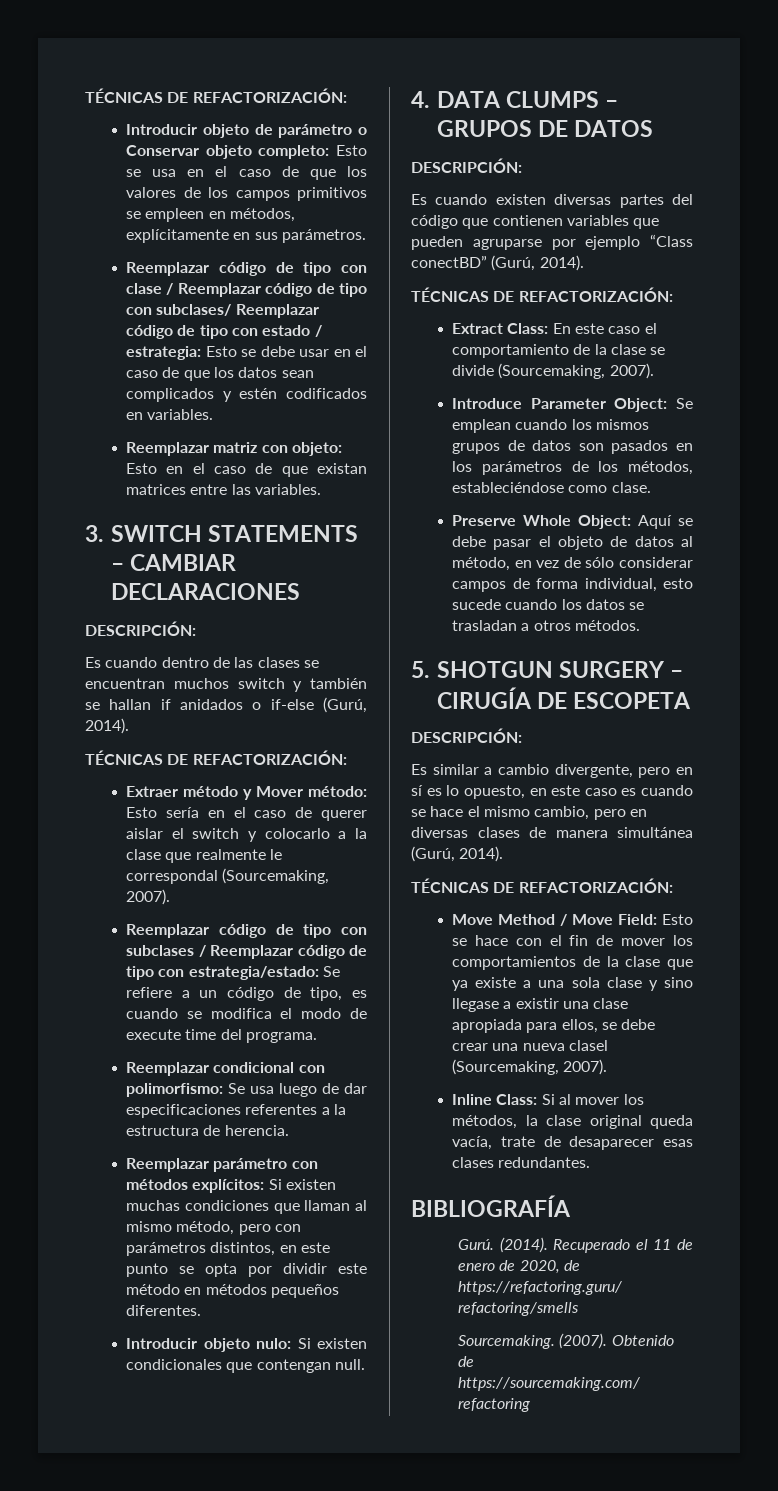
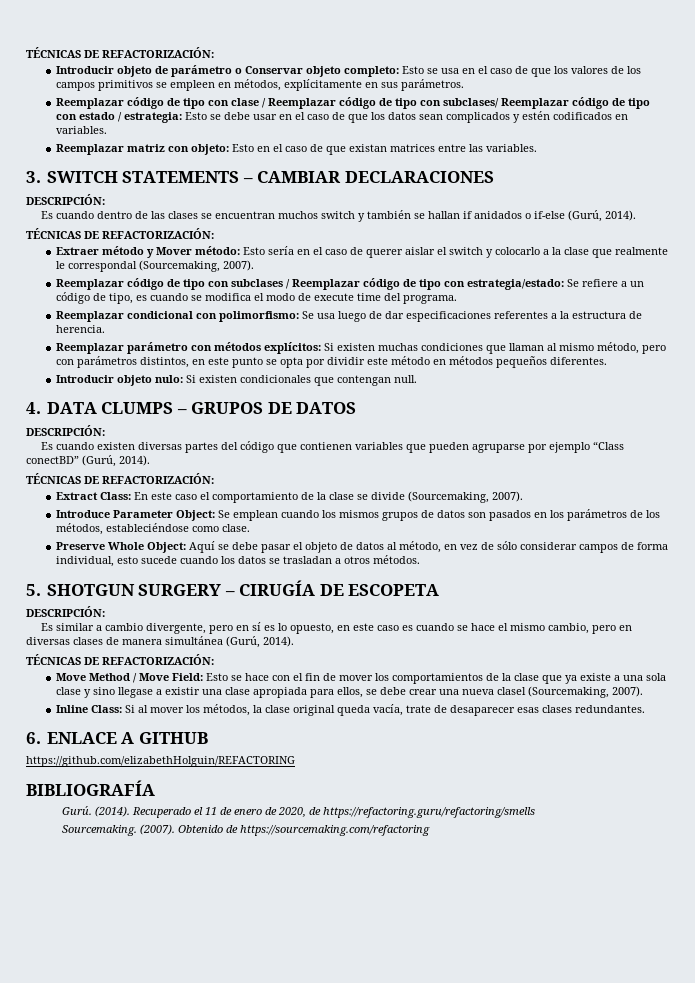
(591, 1162) none -> [26,732,208,744] [26,756,295,767] // 6. ENLACE A GITHUB // https://github.com/elizabethHolguin/REFACTORING

